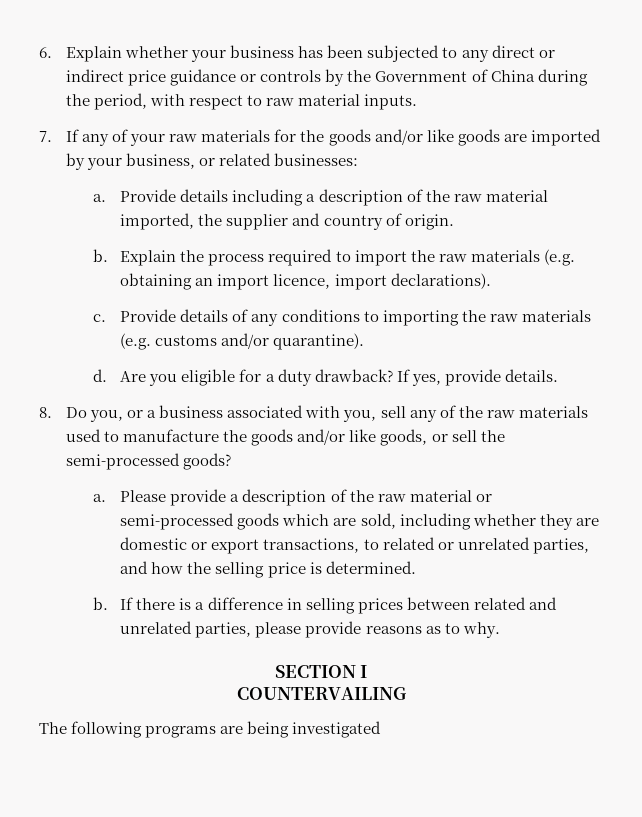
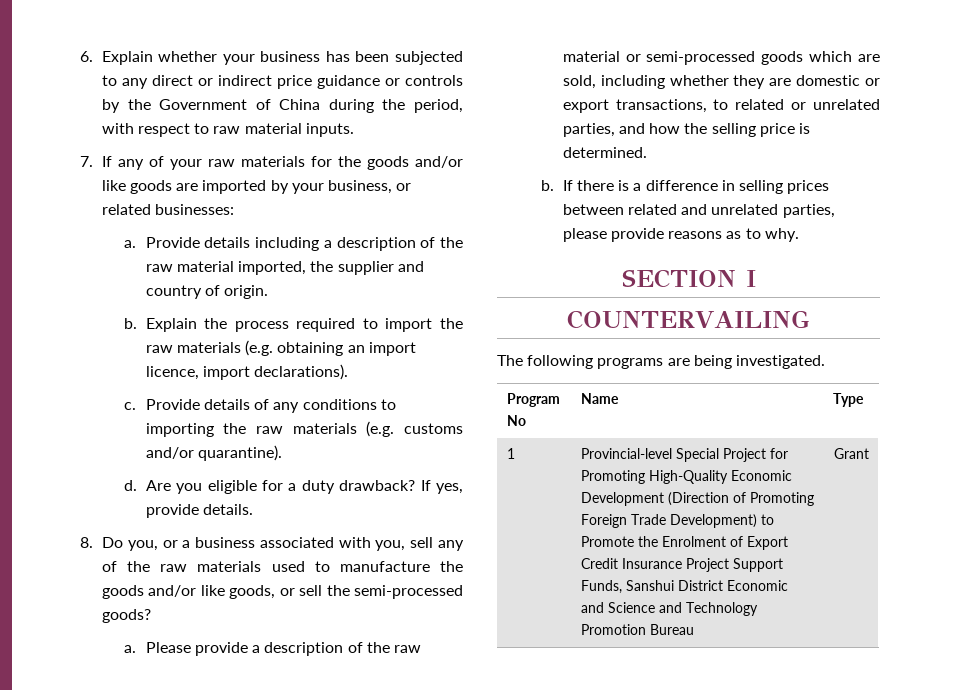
[292,721,382,738] investigated -> [735,355,825,369] [506,393,560,407] [506,415,526,426] [580,393,619,404] [832,393,864,407] [506,448,515,459] [580,448,788,462] [580,470,792,484] [580,492,814,506] [580,514,774,528] [580,536,788,550] [580,558,783,572] [580,580,788,594] [580,602,758,616] [580,624,694,635] [833,448,869,459] investigated. // Program No | Name | Type // 1 | Provincial-level Special Project for Promoting High-Quality Economic Development (Direction of Promoting Foreign Trade Development) to Promote the Enrolment of Export Credit Insurance Project Support Funds, Sanshui District Economic and Science and Technology Promotion Bureau | Grant

